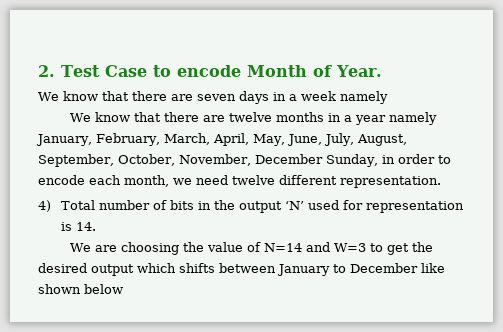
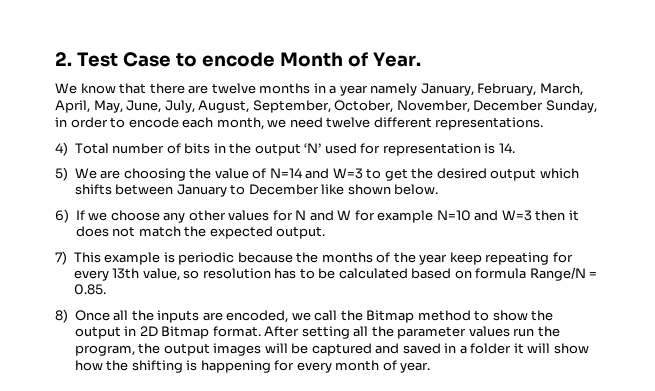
[38,91,388,104] // We know that there are seven days in a week namely -> (421, 59) none
[340,176,441,188] representation. -> [435,117,544,130] representations.
(97, 226) none -> [55,167,68,181] 5)
[84,284,123,294] below -> [394,184,439,195] [55,209,579,223] [75,226,326,239] [55,251,573,265] [73,267,598,281] [73,284,106,295] [55,309,554,323] [74,326,560,339] [74,343,589,356] [74,360,431,373] below. // 6) If we choose any other values for N and W for example N=10 and W=3 then it does not match the expected output. // 7) This example is periodic because the months of the year keep repeating for every 13th value, so resolution has to be calculated based on formula Range/N = 0.85. // 8) Once all the inputs are encoded, we call the Bitmap method to show the output in 2D Bitmap format. After setting all the parameter values run the program, the output images will be captured and saved in a folder it will show how the shifting is happening for every month of year.

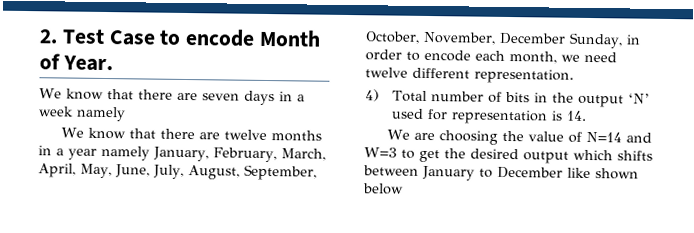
(421, 59) none -> [39,88,305,106] [38,106,126,122] // We know that there are seven days in a week namely
[435,117,544,130] representations. -> [474,68,574,84] representation.
[55,167,68,181] 5) -> (587, 115) none
[394,184,439,195] [55,209,579,223] [75,226,326,239] [55,251,573,265] [73,267,598,281] [73,284,106,295] [55,309,554,323] [74,326,560,339] [74,343,589,356] [74,360,431,373] below. // 6) If we choose any other values for N and W for example N=10 and W=3 then it does not match the expected output. // 7) This example is periodic because the months of the year keep repeating for every 13th value, so resolution has to be calculated based on formula Range/N = 0.85. // 8) Once all the inputs are encoded, we call the Bitmap method to show the output in 2D Bitmap format. After setting all the parameter values run the program, the output images will be captured and saved in a folder it will show how the shifting is happening for every month of year. -> [363,183,404,195] below

